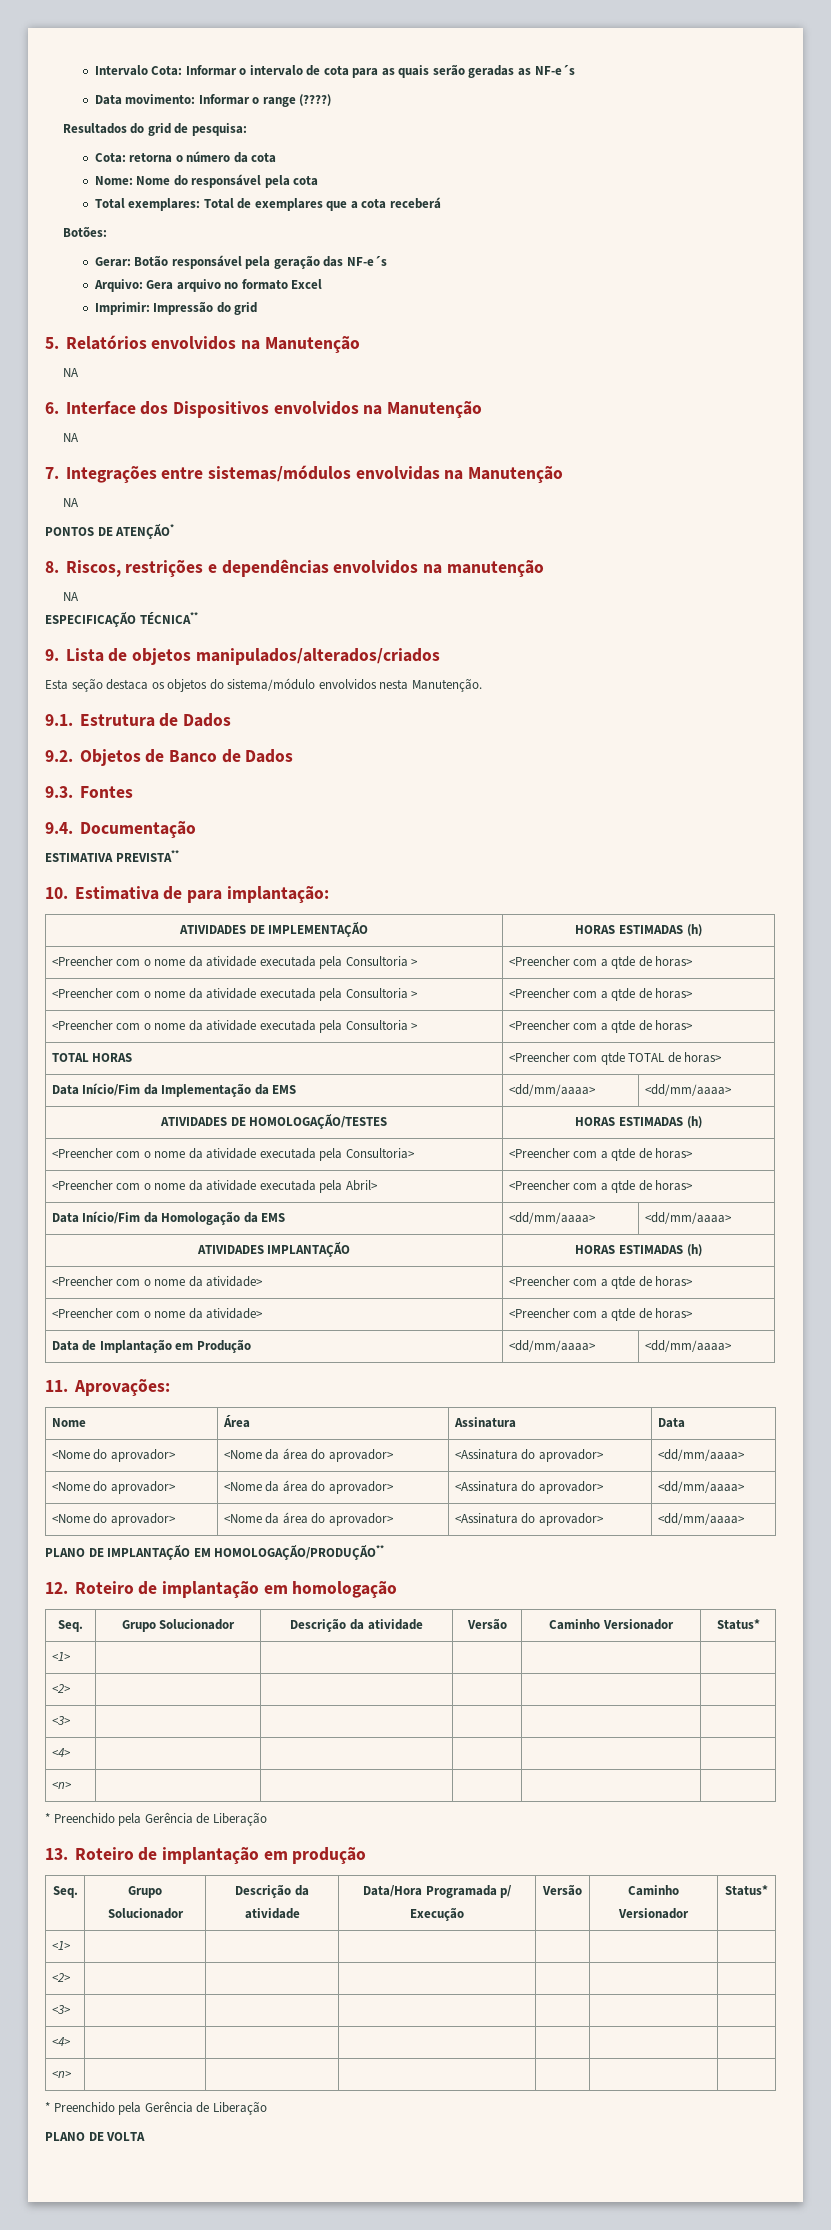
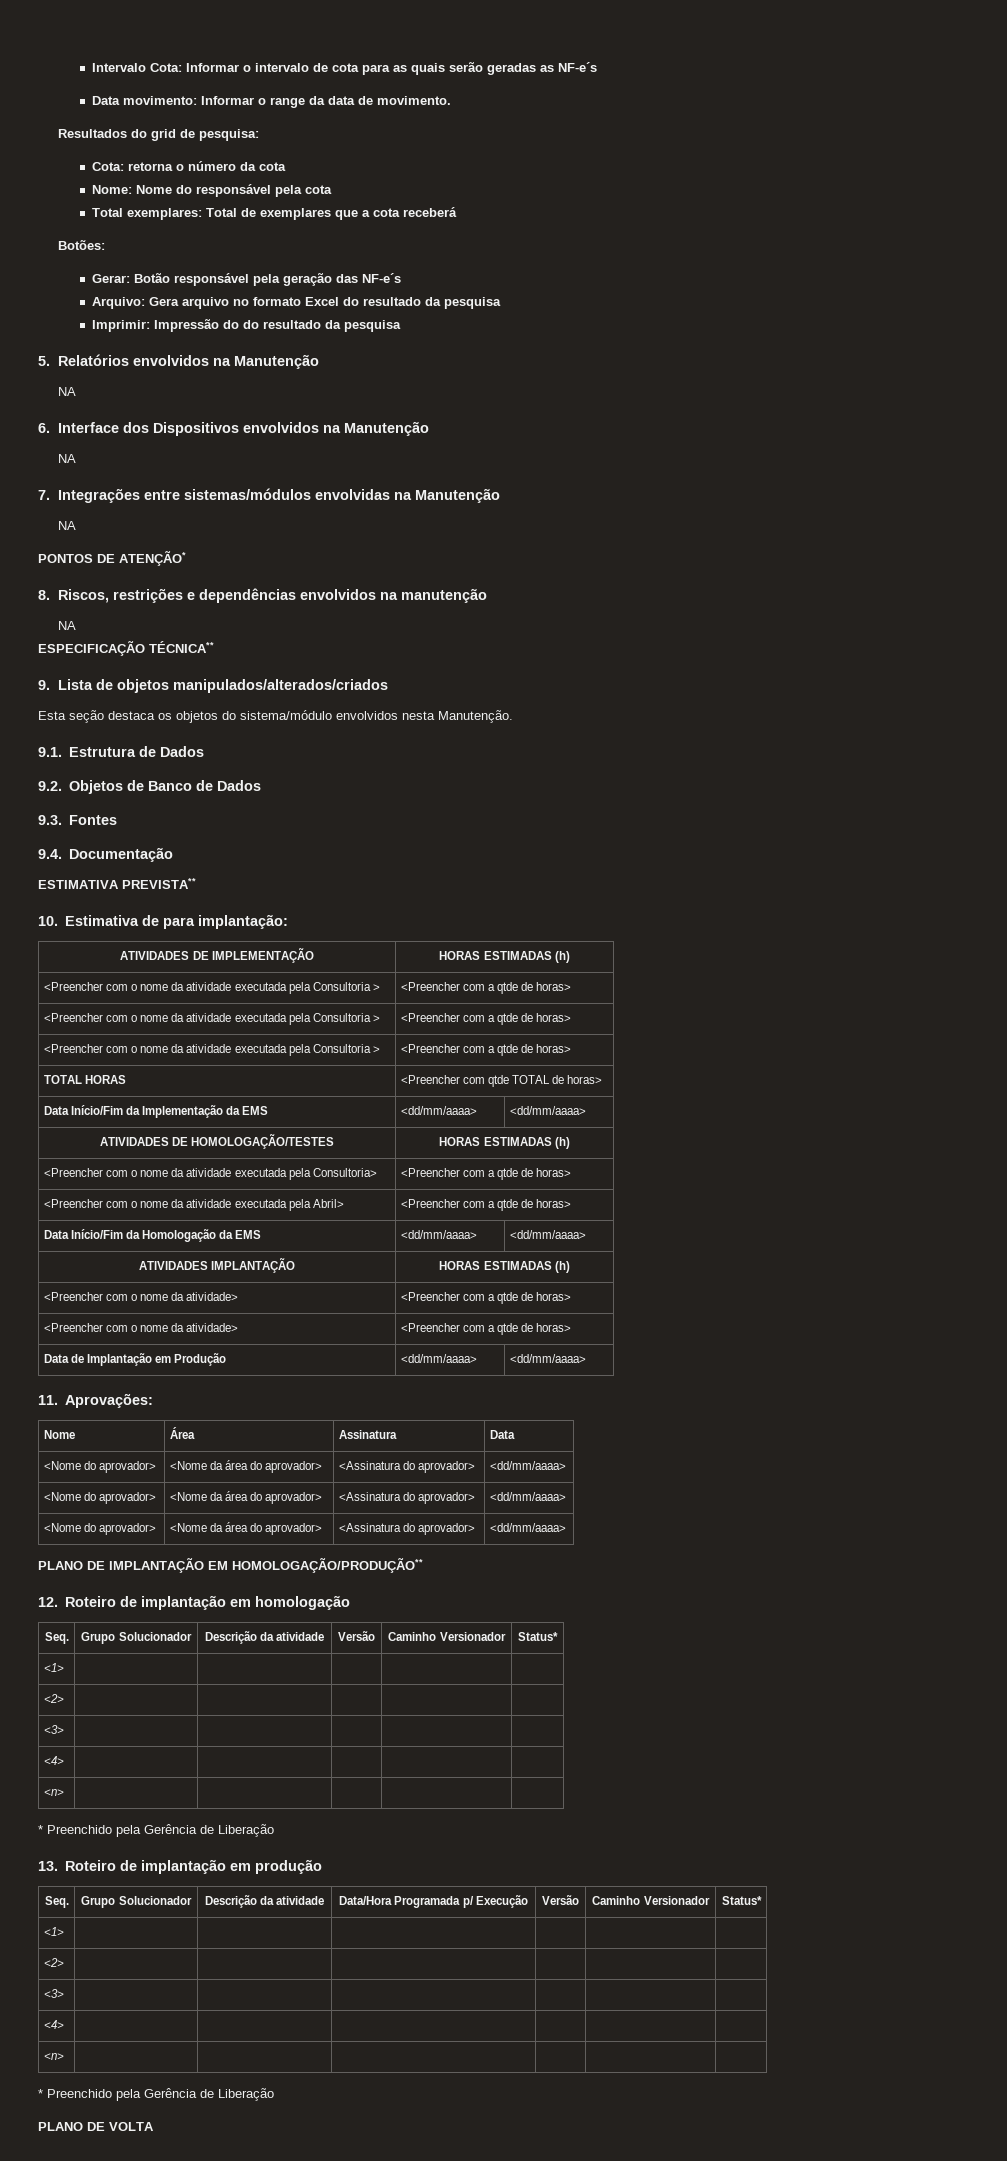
[299,94,332,106] (????) -> [308,96,451,105] da data de movimento.
(323, 284) none -> [342,297,501,309] do resultado da pesquisa
[234,302,258,315] grid -> [242,320,401,332] do resultado da pesquisa

